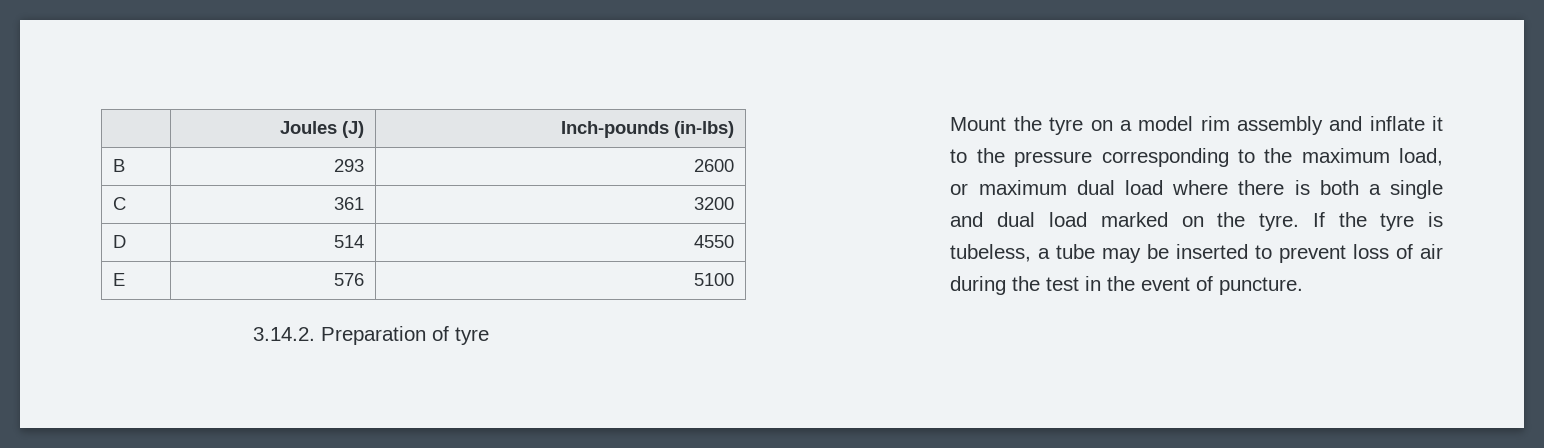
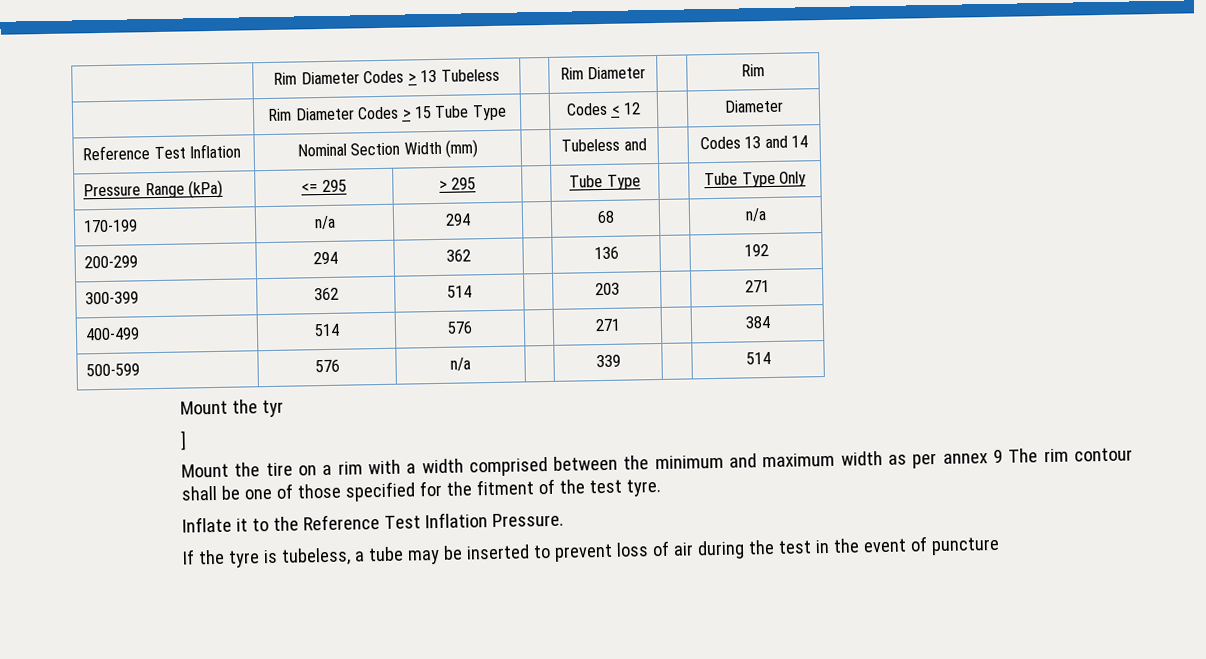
[280,121,365,138] [561,121,735,138] [112,159,125,172] [334,159,365,172] [694,159,735,172] [112,197,126,210] [334,197,365,210] [694,197,735,210] [112,235,126,248] [334,235,365,248] [694,235,735,248] [112,273,125,286] [334,273,365,286] [694,273,735,286] [253,326,490,345] [950,116,1443,135] [950,148,1443,167] [950,180,1443,199] [950,212,1299,231] | Joules (J) | Inch-pounds (in-lbs) // B | 293 | 2600 // C | 361 | 3200 // D | 514 | 4550 // E | 576 | 5100 // 3.14.2. Preparation of tyre // Mount the tyre on a model rim assembly and inflate it to the pressure corresponding to the maximum load, or maximum dual load where there is both a single and dual load marked on the tyre. -> [273,68,500,85] [559,66,647,80] [741,64,765,77] [267,104,507,121] [566,102,641,116] [723,99,784,113] [82,143,241,161] [296,139,479,158] [561,138,647,152] [699,135,809,150] [83,179,223,199] [301,179,347,193] [438,177,477,190] [569,174,641,190] [704,171,806,188] [83,219,139,233] [313,215,336,230] [445,213,471,226] [596,210,615,224] [744,208,767,222] [84,255,139,269] [312,251,338,265] [446,249,471,262] [593,246,619,260] [743,244,769,257] [85,291,140,305] [313,287,339,301] [447,285,472,298] [594,282,620,296] [744,280,770,293] [85,327,141,341] [313,323,340,337] [447,321,473,334] [594,318,621,332] [744,315,770,329] [86,363,141,377] [314,359,340,373] [450,357,471,371] [595,354,621,368] [745,351,771,365] [179,399,284,418] [179,430,187,451] [180,447,1134,478] [180,478,662,502] [181,512,564,533] | Rim Diameter Codes > 13 Tubeless | | Rim Diameter | | Rim // | Rim Diameter Codes > 15 Tube Type | | Codes < 12 | | Diameter // Reference Test Inflation | Nominal Section Width (mm) | | Tubeless and | | Codes 13 and 14 // Pressure Range (kPa) | <= 295 | > 295 | | Tube Type | | Tube Type Only // 170-199 | n/a | 294 | | 68 | | n/a // 200-299 | 294 | 362 | | 136 | | 192 // 300-399 | 362 | 514 | | 203 | | 271 // 400-499 | 514 | 576 | | 271 | | 384 // 500-599 | 576 | n/a | | 339 | | 514 // Mount the tyr // ] // Mount the tire on a rim with a width comprised between the minimum and maximum width as per annex 9 The rim contour shall be one of those specified for the fitment of the test tyre. // Inflate it to the Reference Test Inflation Pressure. //
[1219,277,1304,295] puncture. -> [930,536,1000,556] puncture

